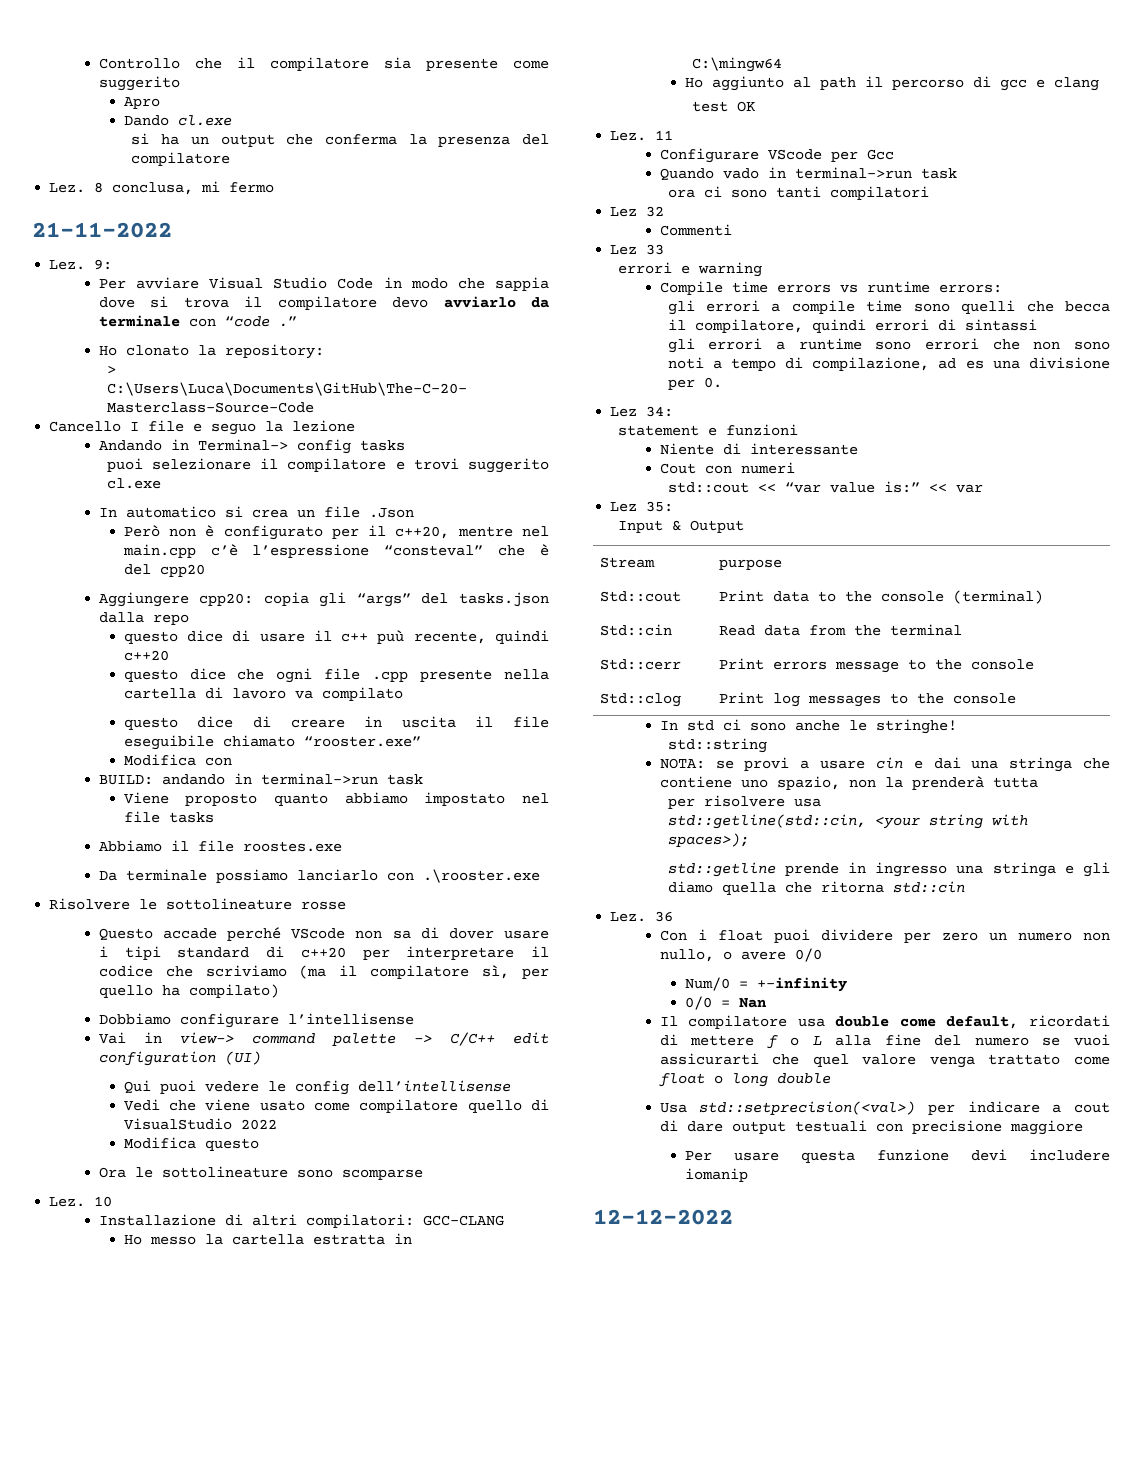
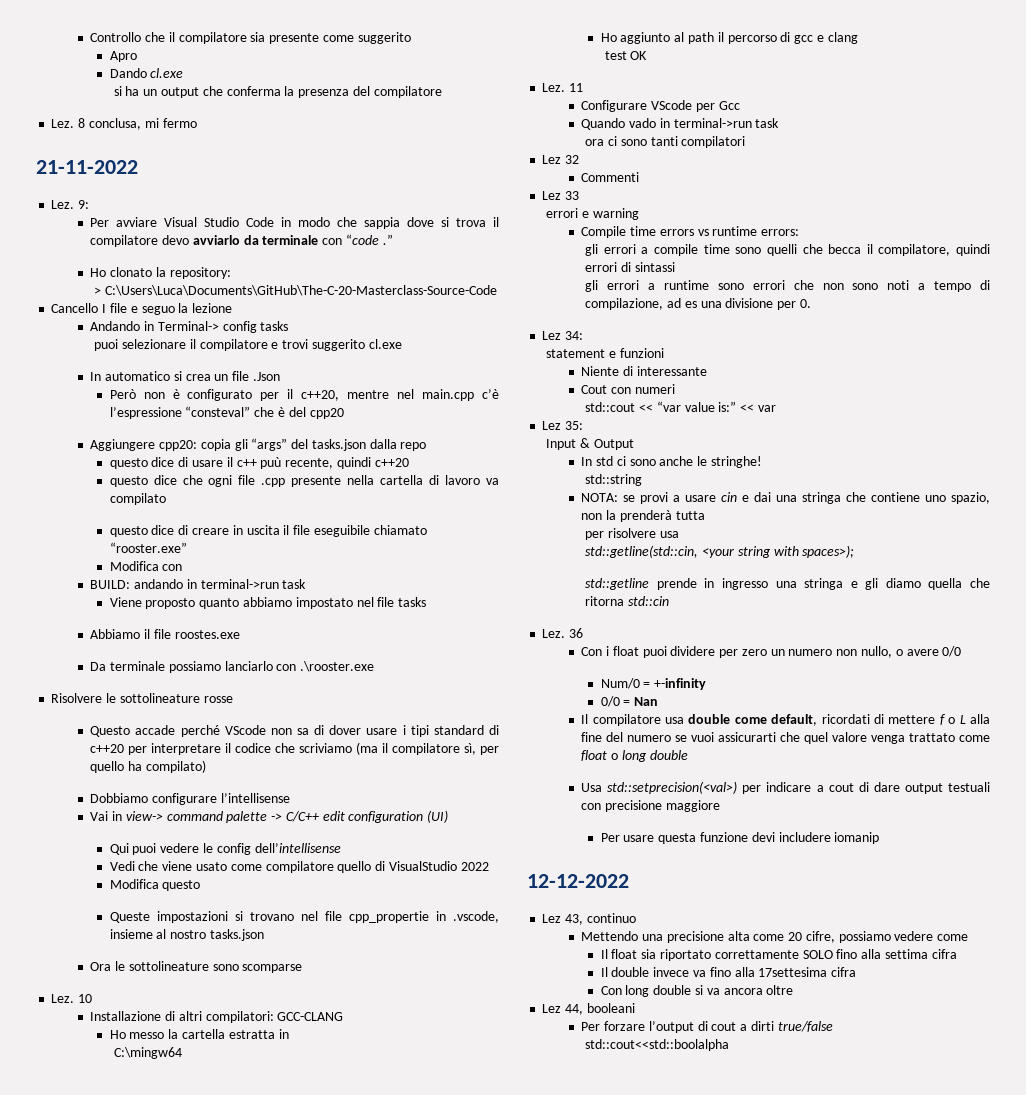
(259, 1144) none -> [109,911,499,923] [109,929,264,941] // Queste impostazioni si trovano nel file cpp_propertie in .vscode, insieme al nostro tasks.json
[600,557,656,568] [719,559,783,570] [600,591,682,602] [719,590,1044,604] [600,624,673,636] [719,624,963,636] [600,659,682,670] [719,658,1035,673] [600,693,682,707] [719,692,1017,707] // Stream | purpose // Std::cout | Print data to the console (terminal) // Std::cin | Read data from the terminal // Std::cerr | Print errors message to the console // Std::clog | Print log messages to the console -> (634, 444) none
(733, 1217) none -> [542,913,636,925] [581,931,969,943] [600,949,957,961] [600,967,857,977] [600,985,794,997] [542,1003,635,1015] [581,1021,833,1033] [585,1039,730,1051] // Lez 43, continuo // Mettendo una precisione alta come 20 cifre, possiamo vedere come // Il float sia riportato correttamente SOLO fino alla settima cifra // Il double invece va fino alla 17settesima cifra // Con long double si va ancora oltre // Lez 44, booleani // Per forzare l’output di cout a dirti true/false // std::cout<<std::boolalpha

